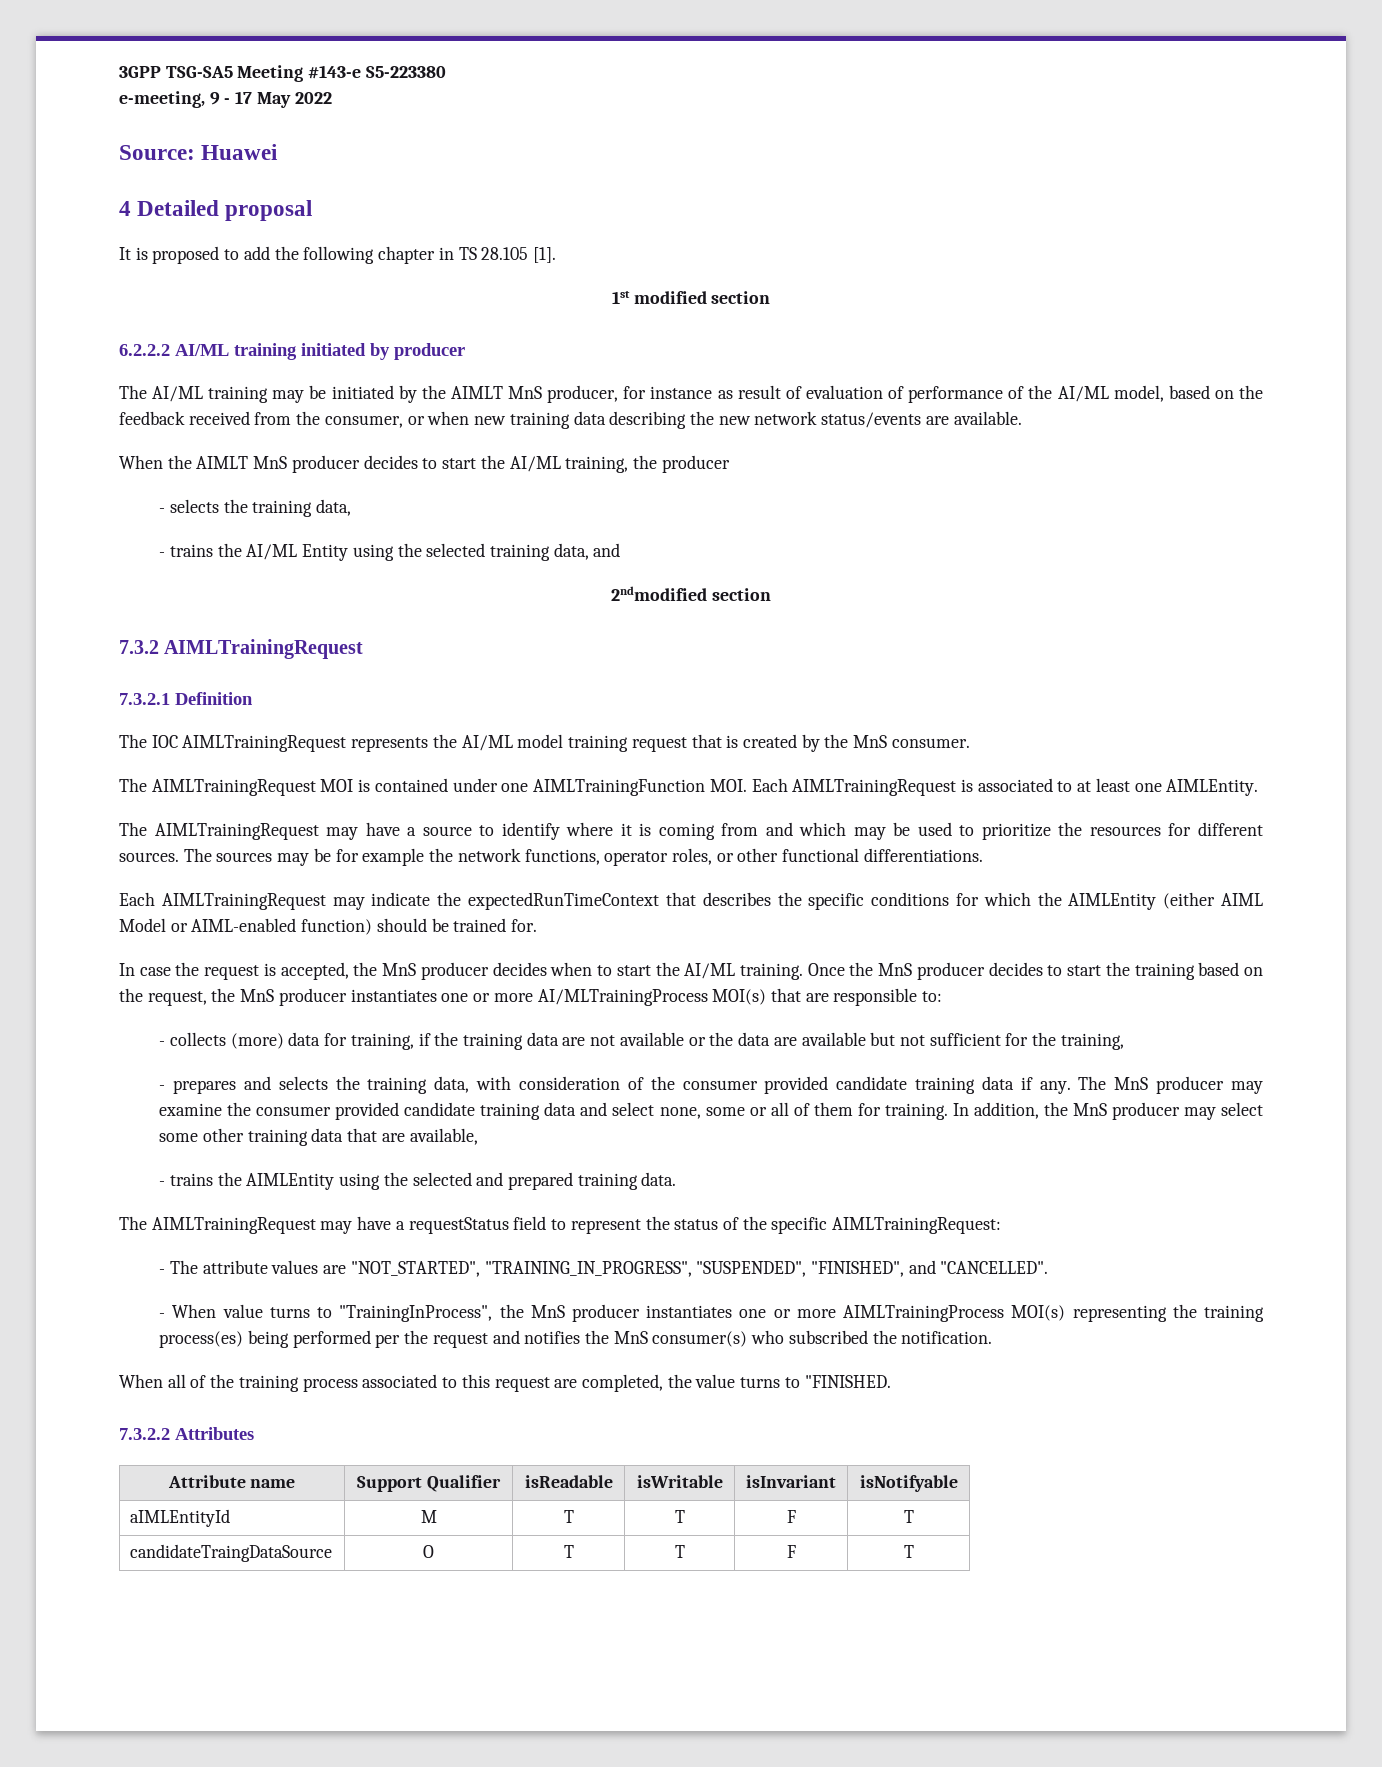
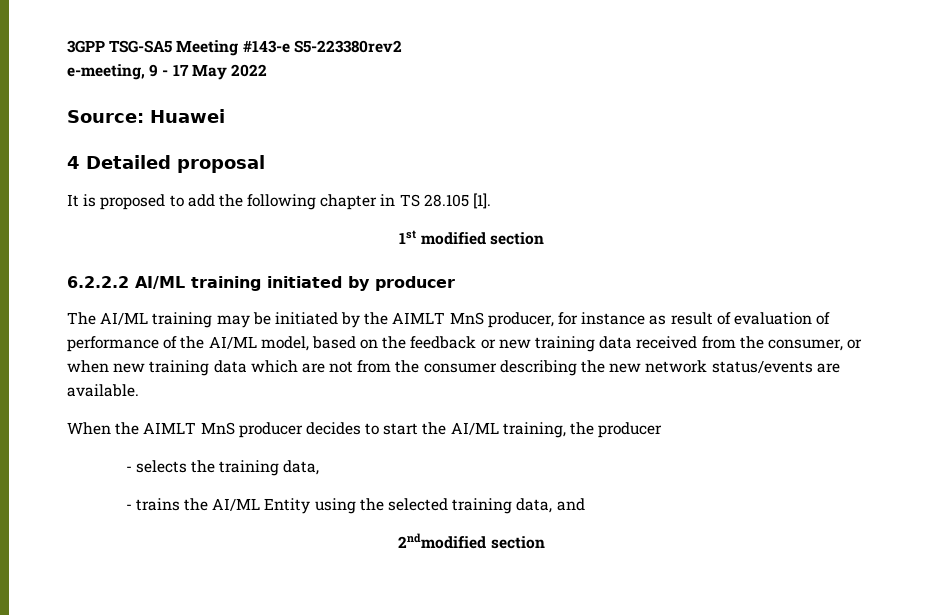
[365,66,446,78] S5-223380 -> [293,40,402,53] S5-223380rev2
(185, 418) none -> [480,336,633,352] or new training data
(606, 418) none -> [250,360,497,373] which are not from the consumer
[119,639,364,659] [119,692,253,705] [119,734,970,752] [119,778,1259,796] [119,822,1263,840] [119,848,983,866] [119,892,1263,910] [119,918,538,935] [119,962,1264,980] [119,988,943,1006] [159,1032,1124,1050] [159,1076,1264,1094] [159,1102,1264,1120] [159,1128,478,1146] [159,1172,677,1190] [119,1216,1002,1234] [159,1260,1049,1277] [159,1304,1264,1322] [159,1330,993,1348] [119,1374,891,1392] [119,1427,254,1440] [167,1475,296,1488] [357,1475,501,1492] [524,1475,613,1488] [636,1475,723,1488] [746,1475,836,1488] [859,1475,958,1492] [130,1509,231,1527] [420,1510,437,1523] [563,1510,574,1523] [674,1510,685,1523] [786,1510,796,1523] [903,1510,914,1523] [130,1544,333,1562] [423,1545,435,1558] [563,1545,574,1558] [674,1545,685,1558] [786,1545,796,1558] [903,1545,914,1558] // 7.3.2 AIMLTrainingRequest // 7.3.2.1 Definition // The IOC AIMLTrainingRequest represents the AI/ML model training request that is created by the MnS consumer. // The AIMLTrainingRequest MOI is contained under one AIMLTrainingFunction MOI. Each AIMLTrainingRequest is associated to at least one AIMLEntity. // The AIMLTrainingRequest may have a source to identify where it is coming from and which may be used to prioritize the resources for different sources. The sources may be for example the network functions, operator roles, or other functional differentiations. // Each AIMLTrainingRequest may indicate the expectedRunTimeContext that describes the specific conditions for which the AIMLEntity (either AIML Model or AIML-enabled function) should be trained for. // In case the request is accepted, the MnS producer decides when to start the AI/ML training. Once the MnS producer decides to start the training based on the request, the MnS producer instantiates one or more AI/MLTrainingProcess MOI(s) that are responsible to: // - collects (more) data for training, if the training data are not available or the data are available but not sufficient for the training, // - prepares and selects the training data, with consideration of the consumer provided candidate training data if any. The MnS producer may examine the consumer provided candidate training data and select none, some or all of them for training. In addition, the MnS producer may select some other training data that are available, // - trains the AIMLEntity using the selected and prepared training data. // The AIMLTrainingRequest may have a requestStatus field to represent the status of the specific AIMLTrainingRequest: // - The attribute values are "NOT_STARTED", "TRAINING_IN_PROGRESS", "SUSPENDED", "FINISHED", and "CANCELLED". // - When value turns to "TrainingInProcess", the MnS producer instantiates one or more AIMLTrainingProcess MOI(s) representing the training process(es) being performed per the request and notifies the MnS consumer(s) who subscribed the notification. // When all of the training process associated to this request are completed, the value turns to "FINISHED. // 7.3.2.2 Attributes // Attribute name | Support Qualifier | isReadable | isWritable | isInvariant | isNotifyable // aIMLEntityId | M | T | T | F | T // candidateTraingDataSource | O | T | T | F | T -> (545, 542) none

